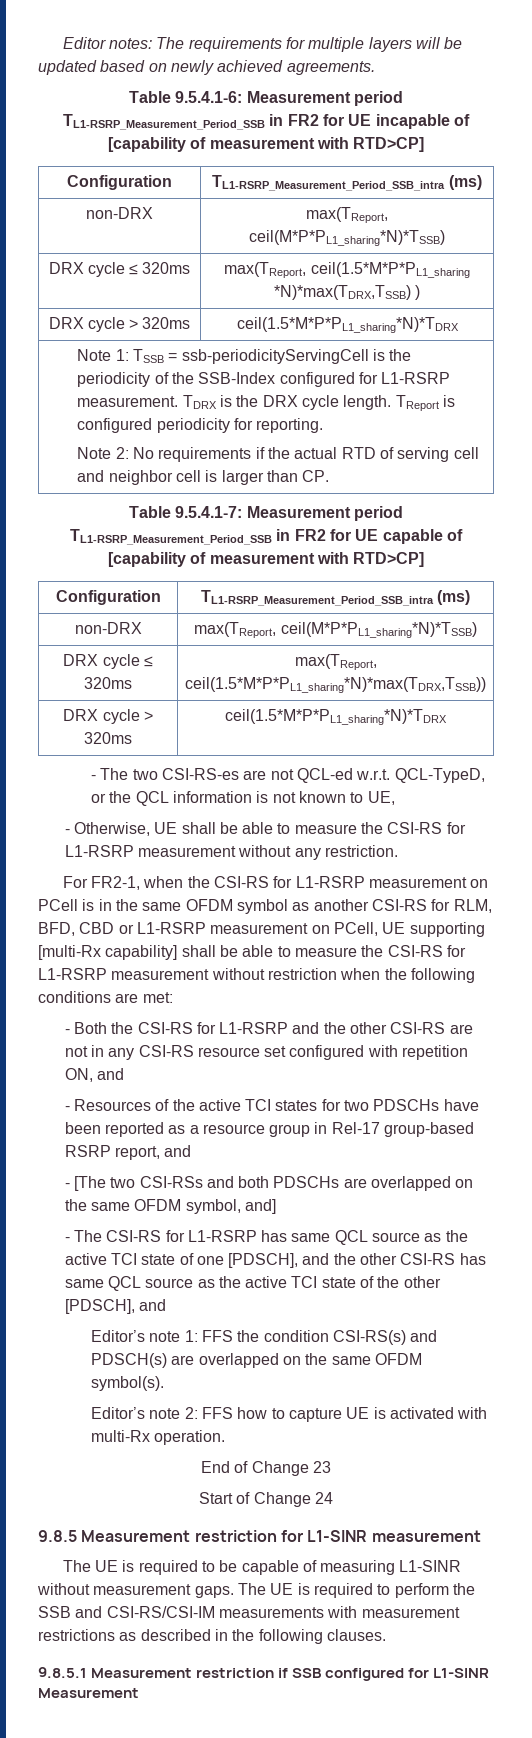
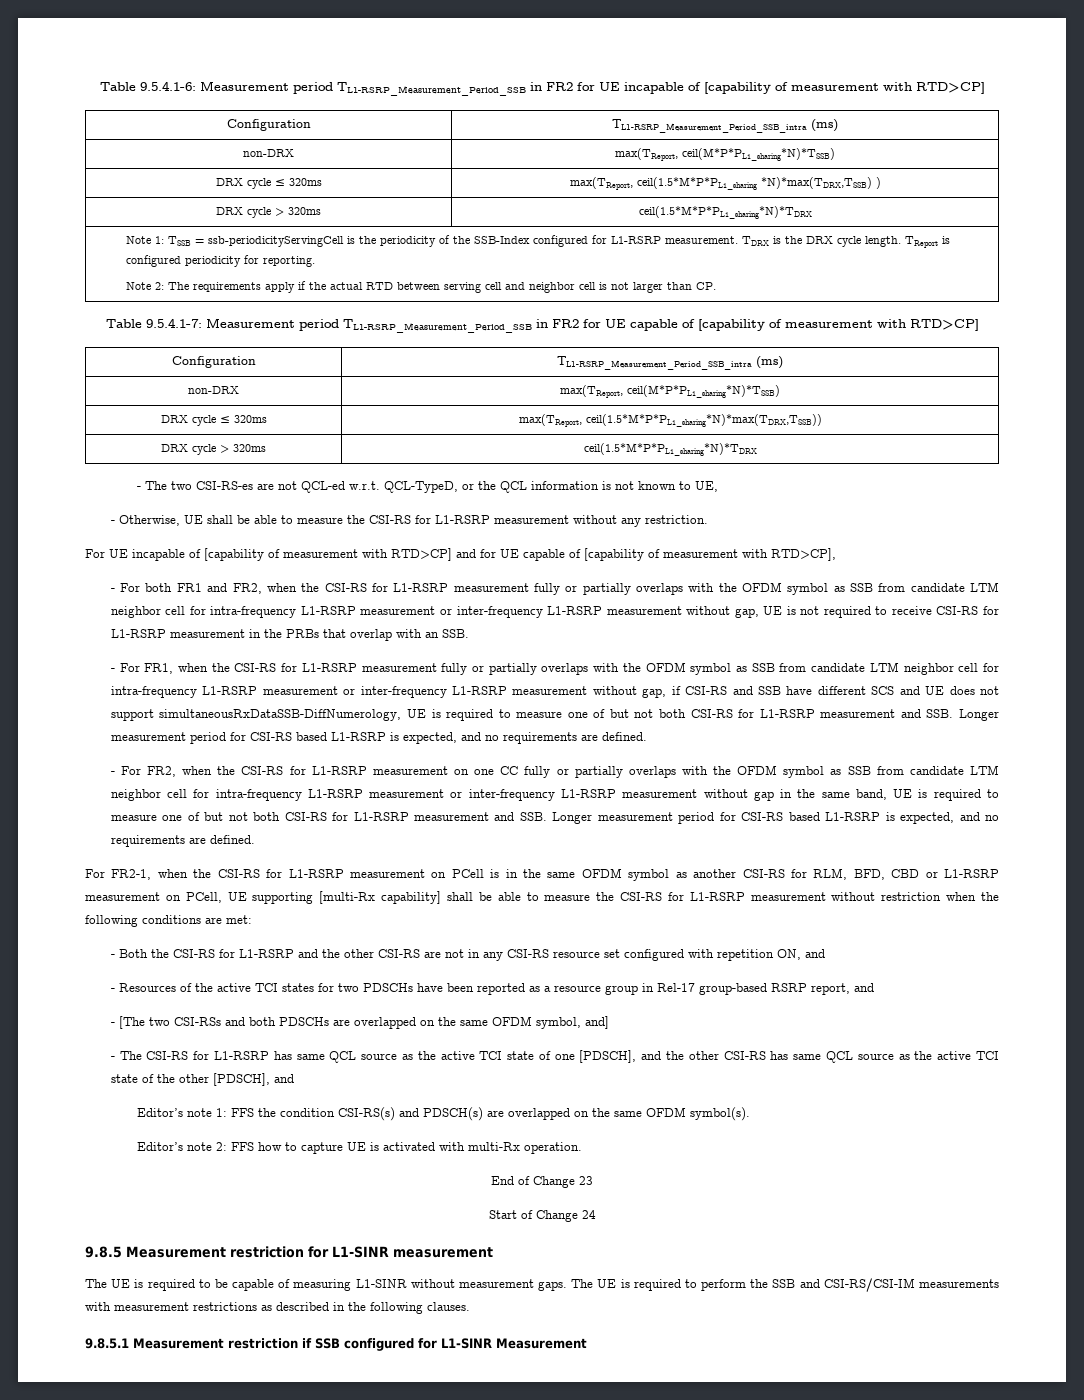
[62,37,463,52] [38,60,375,75] Editor notes: The requirements for multiple layers will be updated based on newly achieved agreements. // -> (99, 86) none
[133,447,252,462] No requirements -> [167,282,295,293] The requirements apply
[379,447,394,459] of -> [396,282,440,290] between
(218, 476) none -> [610,282,629,290] not
(398, 851) none -> [85,548,836,561] [110,582,999,595] [110,606,1000,618] [110,629,469,641] [110,662,999,675] [110,686,999,698] [110,709,999,721] [110,732,647,744] [110,765,1000,778] [110,789,999,801] [110,812,999,824] [110,835,255,847] // For UE incapable of [capability of measurement with RTD>CP] and for UE capable of [capability of measurement with RTD>CP], // - For both FR1 and FR2, when the CSI-RS for L1-RSRP measurement fully or partially overlaps with the OFDM symbol as SSB from candidate LTM neighbor cell for intra-frequency L1-RSRP measurement or inter-frequency L1-RSRP measurement without gap, UE is not required to receive CSI-RS for L1-RSRP measurement in the PRBs that overlap with an SSB. // - For FR1, when the CSI-RS for L1-RSRP measurement fully or partially overlaps with the OFDM symbol as SSB from candidate LTM neighbor cell for intra-frequency L1-RSRP measurement or inter-frequency L1-RSRP measurement without gap, if CSI-RS and SSB have different SCS and UE does not support simultaneousRxDataSSB-DiffNumerology, UE is required to measure one of but not both CSI-RS for L1-RSRP measurement and SSB. Longer measurement period for CSI-RS based L1-RSRP is expected, and no requirements are defined. // - For FR2, when the CSI-RS for L1-RSRP measurement on one CC fully or partially overlaps with the OFDM symbol as SSB from candidate LTM neighbor cell for intra-frequency L1-RSRP measurement or inter-frequency L1-RSRP measurement without gap in the same band, UE is required to measure one of but not both CSI-RS for L1-RSRP measurement and SSB. Longer measurement period for CSI-RS based L1-RSRP is expected, and no requirements are defined.

